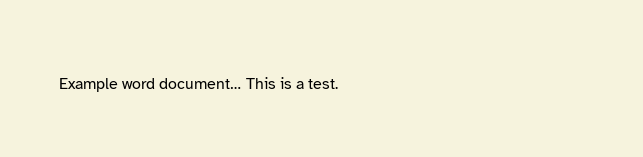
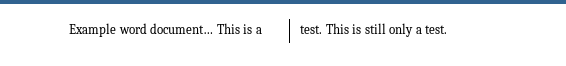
(339, 84) none -> [325,23,448,37] This is still only a test.

